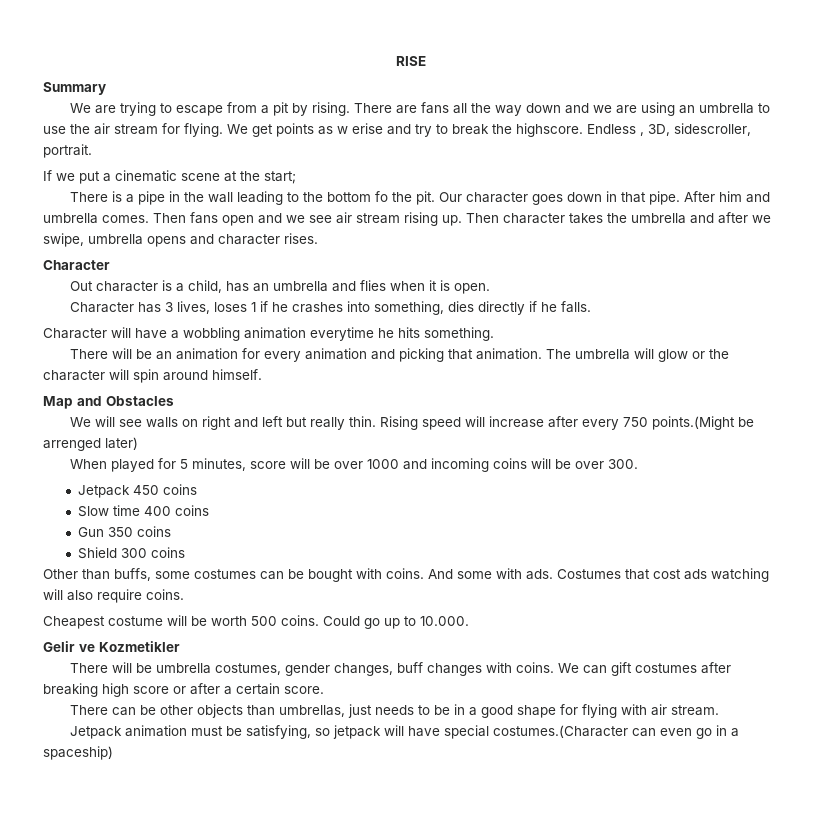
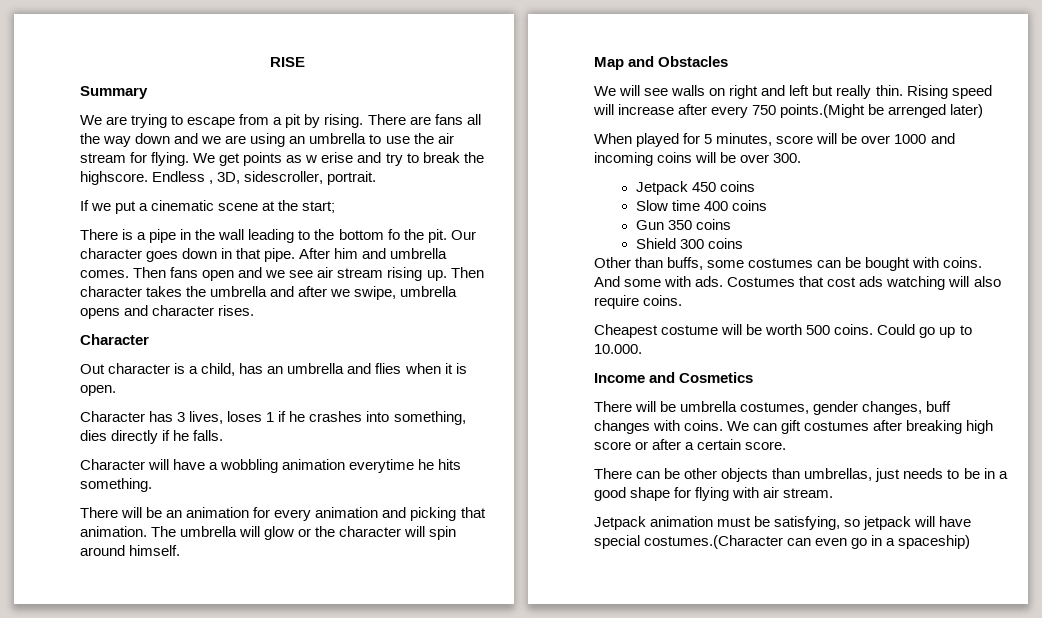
[43,641,180,652] Gelir ve Kozmetikler -> [594,372,754,383] Income and Cosmetics

